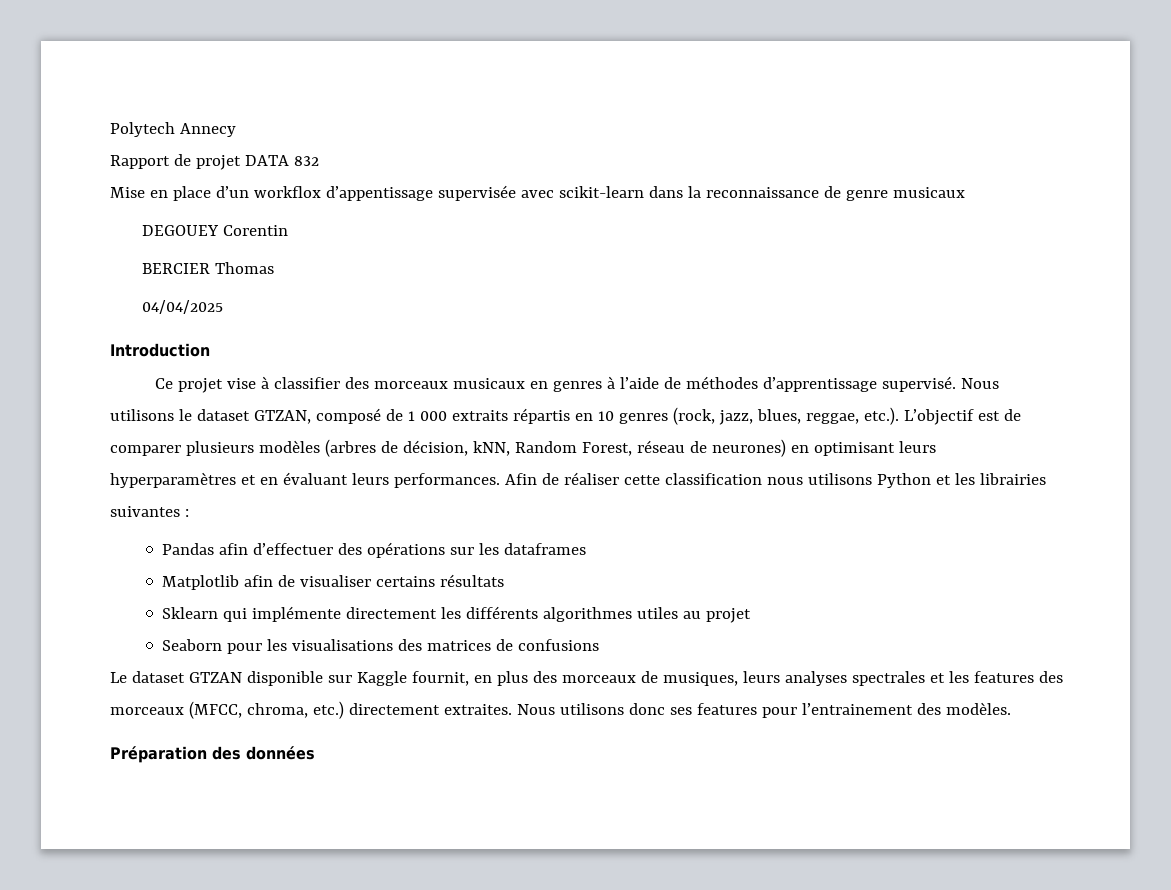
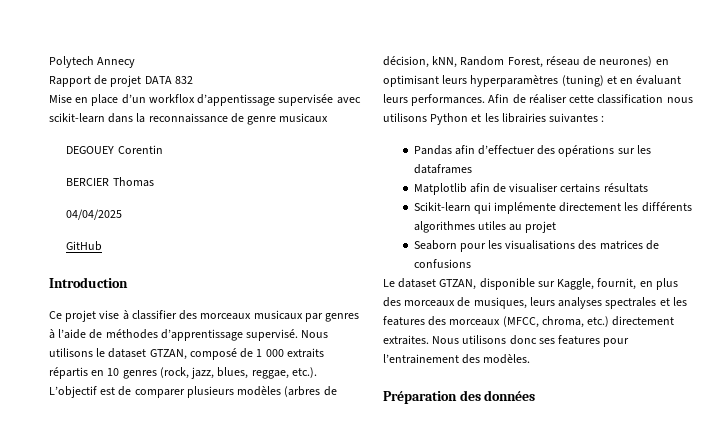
(223, 307) none -> [66,241,103,251] // GitHub
[530,381,549,389] en -> [304,313,323,322] par
(236, 480) none -> [561,75,604,87] (tuning)
[162,607,219,619] Sklearn -> [413,202,471,212] Scikit-learn
[188,672,242,683] GTZAN -> [439,279,477,290] GTZAN,
[356,671,407,686] Kaggle -> [557,278,595,290] Kaggle,

